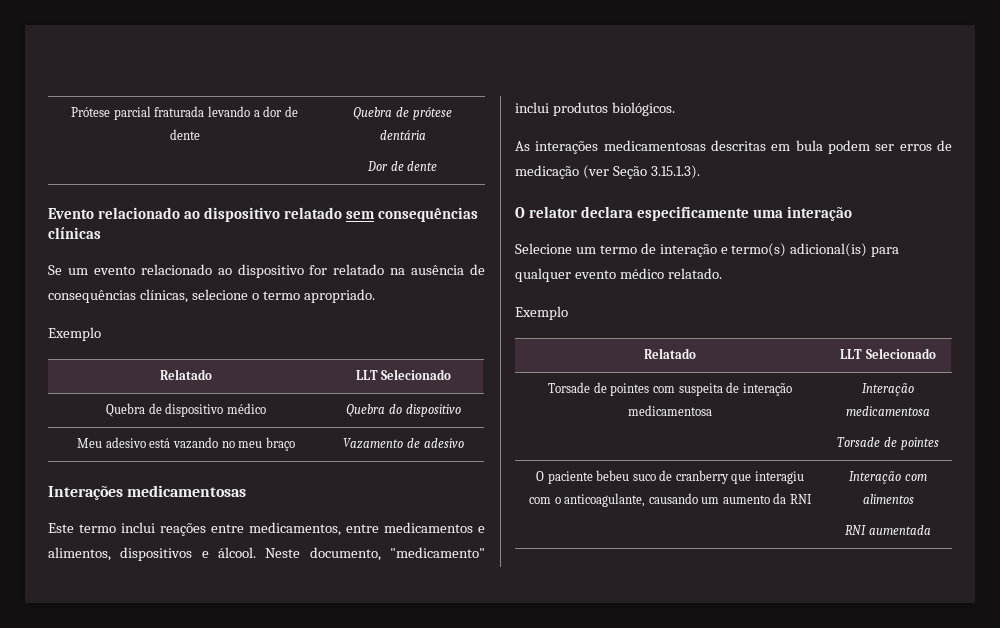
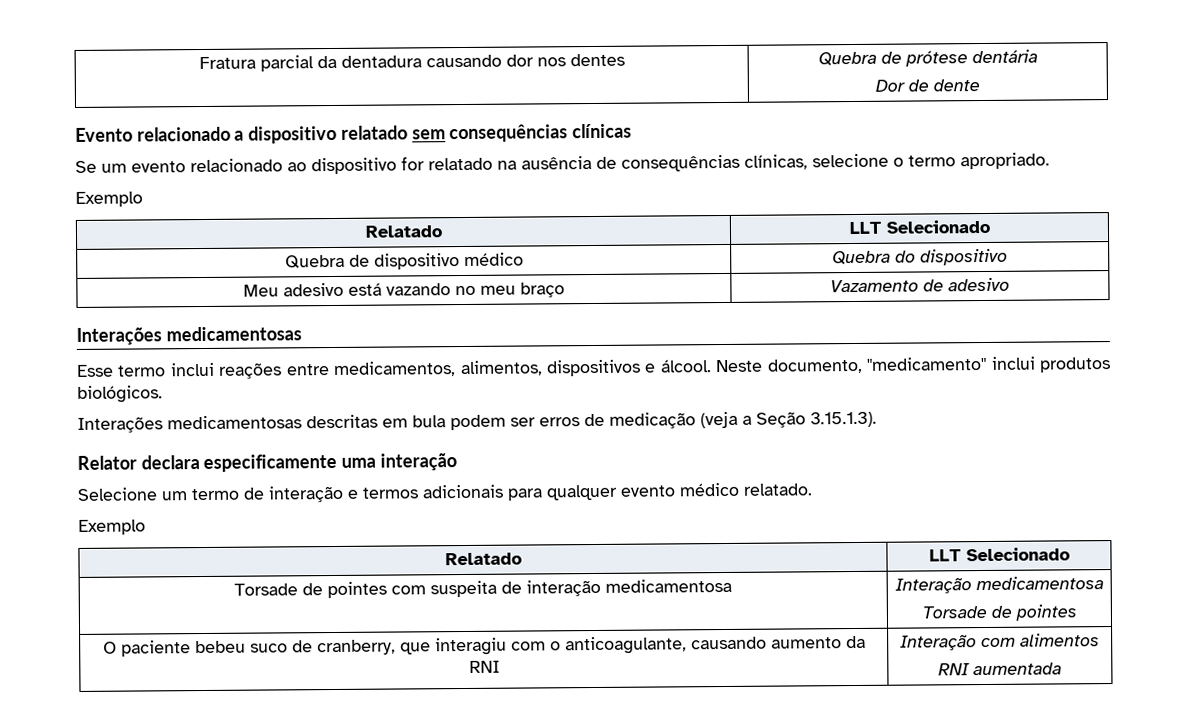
[71,106,298,120] [169,129,200,140] Prótese parcial fraturada levando a dor de dente -> [198,53,625,72] Fratura parcial da dentadura causando dor nos dentes
[184,211,201,219] ao -> [234,130,245,141] a
[48,523,74,533] Este -> [76,364,114,377] Esse
[346,522,485,533] entre medicamentos e -> (457, 369) none
[515,141,599,154] As interações -> [77,416,163,433] Interações
[582,165,609,179] (ver -> [700,411,752,429] (veja a
[515,206,578,218] O relator -> [77,455,137,470] Relator
[731,243,868,257] termo(s) adicional(is) -> [362,484,504,499] termos adicionais
[675,470,729,484] cranberry -> [316,639,396,656] cranberry,
[701,497,720,504] um -> (767, 643) none

